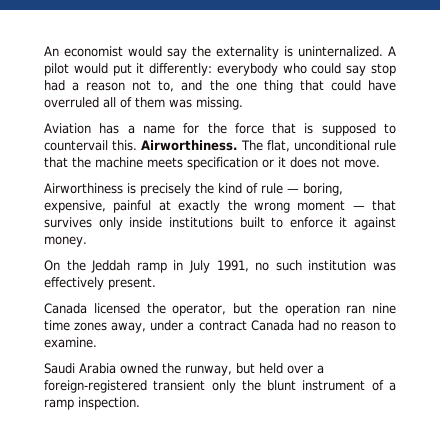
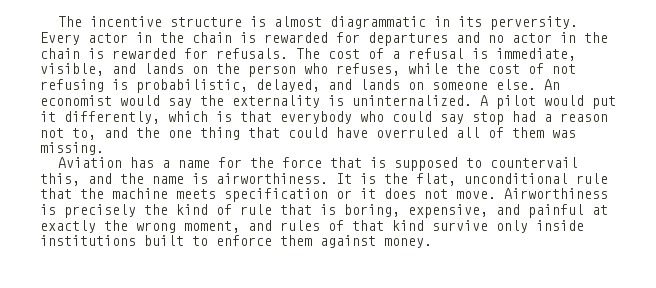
(44, 51) none -> [58,16,579,30] [40,32,608,46] [40,48,576,61] [40,63,576,77] [40,79,536,93] The incentive structure is almost diagrammatic in its perversity. Every actor in the chain is rewarded for departures and no actor in the chain is rewarded for refusals. The cost of a refusal is immediate, visible, and lands on the person who refuses, while the cost of not refusing is probabilistic, delayed, and lands on someone else.
[149,63,213,76] differently: -> [64,111,272,124] differently, which is that
[112,140,263,151] this. Airworthiness. The -> [40,173,408,186] this, and the name is airworthiness. It is the
(380, 163) // -> (496, 195) none
[287,188,299,193] — -> [280,204,336,215] that is
(106, 206) none -> [496,204,520,215] and
[297,200,396,211] [44,217,92,228] moment — that survives -> [184,220,488,233] moment, and rules of that kind survive
[339,217,348,227] it -> [280,235,312,246] them
[44,260,396,273] [44,277,156,290] [44,303,396,316] [44,320,397,333] [44,337,97,348] [44,363,324,376] [44,380,396,393] [44,397,140,410] // On the Jeddah ramp in July 1991, no such institution was effectively present. // Canada licensed the operator, but the operation ran nine time zones away, under a contract Canada had no reason to examine. // Saudi Arabia owned the runway, but held over a foreign-registered transient only the blunt instrument of a ramp inspection. -> (432, 243) none

